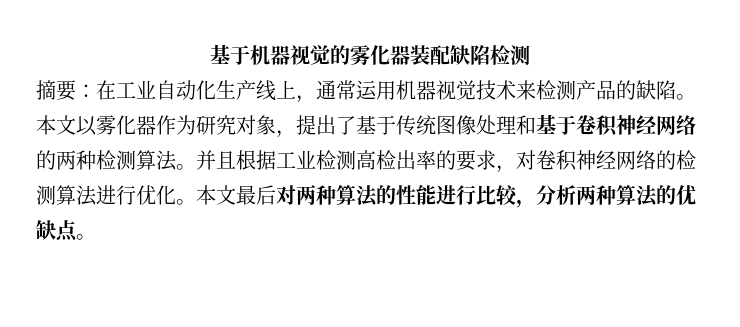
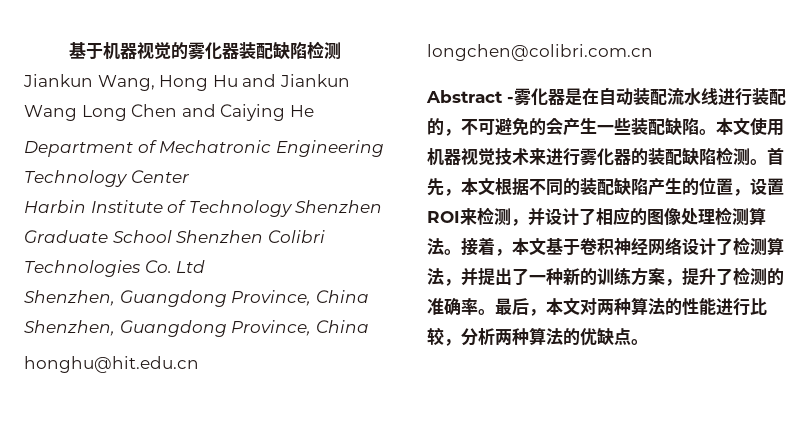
[36,80,696,103] [36,115,536,138] 摘要：在工业自动化生产线上，通常运用机器视觉技术来检测产品的缺陷。本文以雾化器作为研究对象，提出了基于传统图像处理和 -> [23,74,350,91] [24,104,314,121] [24,140,384,157] [24,170,190,187] [24,200,383,217] [24,230,325,243] [24,260,206,277] [24,290,369,307] [24,320,369,337] [24,356,199,373] [427,44,653,61] [426,87,786,106] [427,118,784,136] [427,147,784,166] [427,178,784,196] [427,207,766,226] [427,237,546,256] Jiankun Wang, Hong Hu and Jiankun Wang Long Chen and Caiying He // Department of Mechatronic Engineering Technology Center // Harbin Institute of Technology Shenzhen Graduate School Shenzhen Colibri Technologies Co. Ltd // Shenzhen, Guangdong Province, China Shenzhen, Guangdong Province, China // honghu@hit.edu.cn longchen@colibri.com.cn // Abstract -雾化器是在自动装配流水线进行装配的，不可避免的会产生一些装配缺陷。本文使用机器视觉技术来进行雾化器的装配缺陷检测。首先，本文根据不同的装配缺陷产生的位置，设置ROI来检测，并设计了相应的图像处理检测算法。接着，本文
[36,150,696,173] [36,185,276,206] 的两种检测算法。并且根据工业检测高检出率的要求，对卷积神经网络的检测算法进行优化。本文最后 -> [682,237,784,255] [427,267,784,286] [427,298,580,316] 设计了检测算法，并提出了一种新的训练方案，提升了检测的准确率。最后，本文

